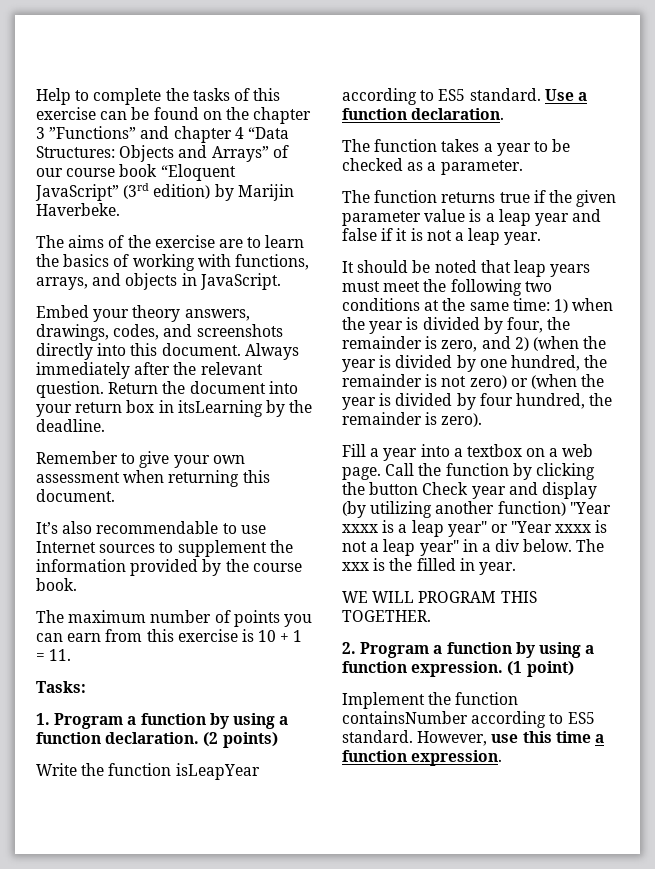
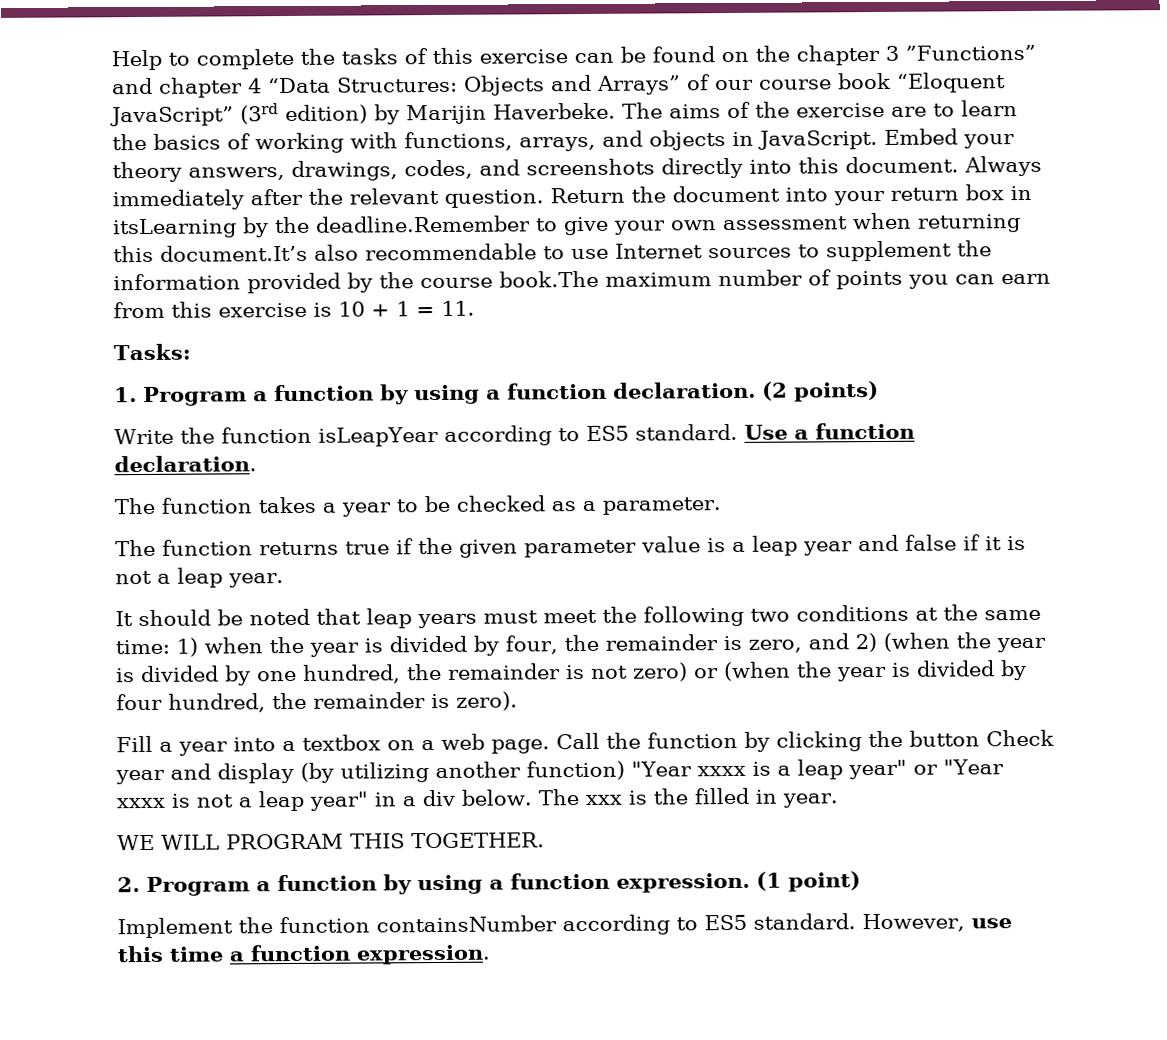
(120, 209) // -> (616, 111) none
(281, 281) // -> (878, 139) none
[36,419,105,432] [36,451,118,464] deadline. // Remember -> [315,215,531,233] deadline.Remember
[36,489,115,502] [36,522,58,534] document. // It’s -> [160,244,308,262] document.It’s
[36,578,77,591] [36,610,64,623] book. // The -> [499,270,599,288] book.The

